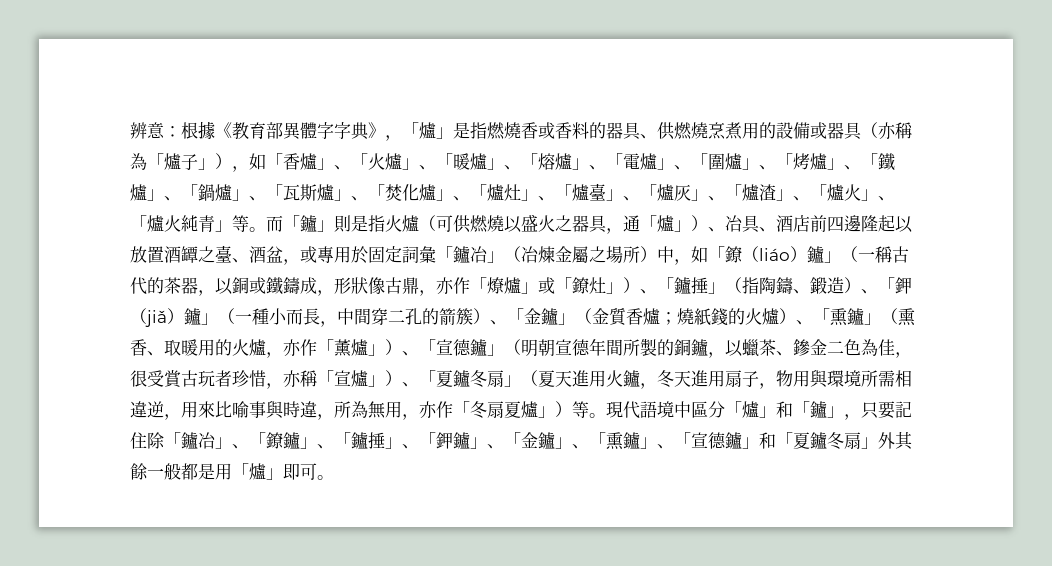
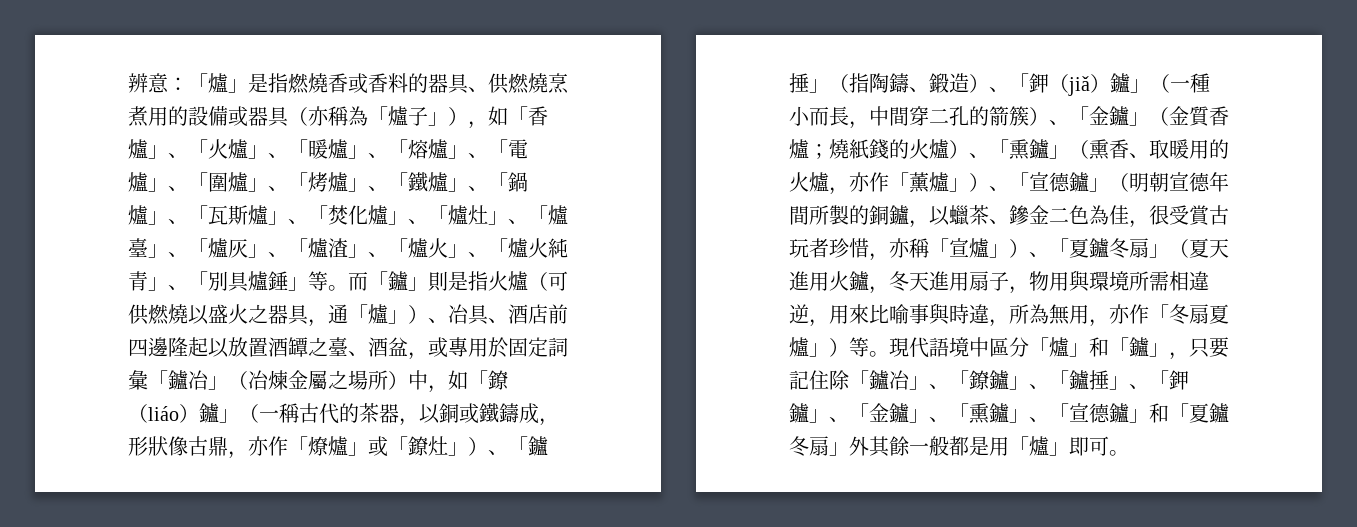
[181,121,402,141] 根據《教育部異體字字典》， -> (188, 84) none
(232, 226) none -> [168,271,308,292] 、「別具爐錘」

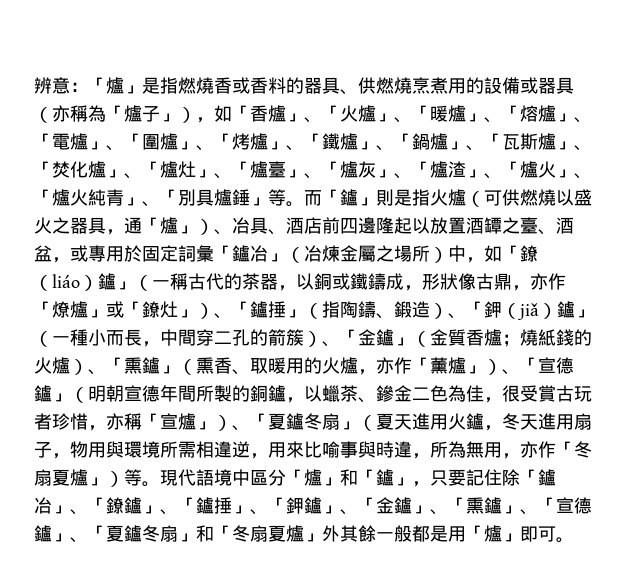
[1149,403,1229,423] [789,436,849,457] 和「夏鑪冬扇」 -> [70,525,322,543] 、「夏鑪冬扇」和「冬扇夏爐」

